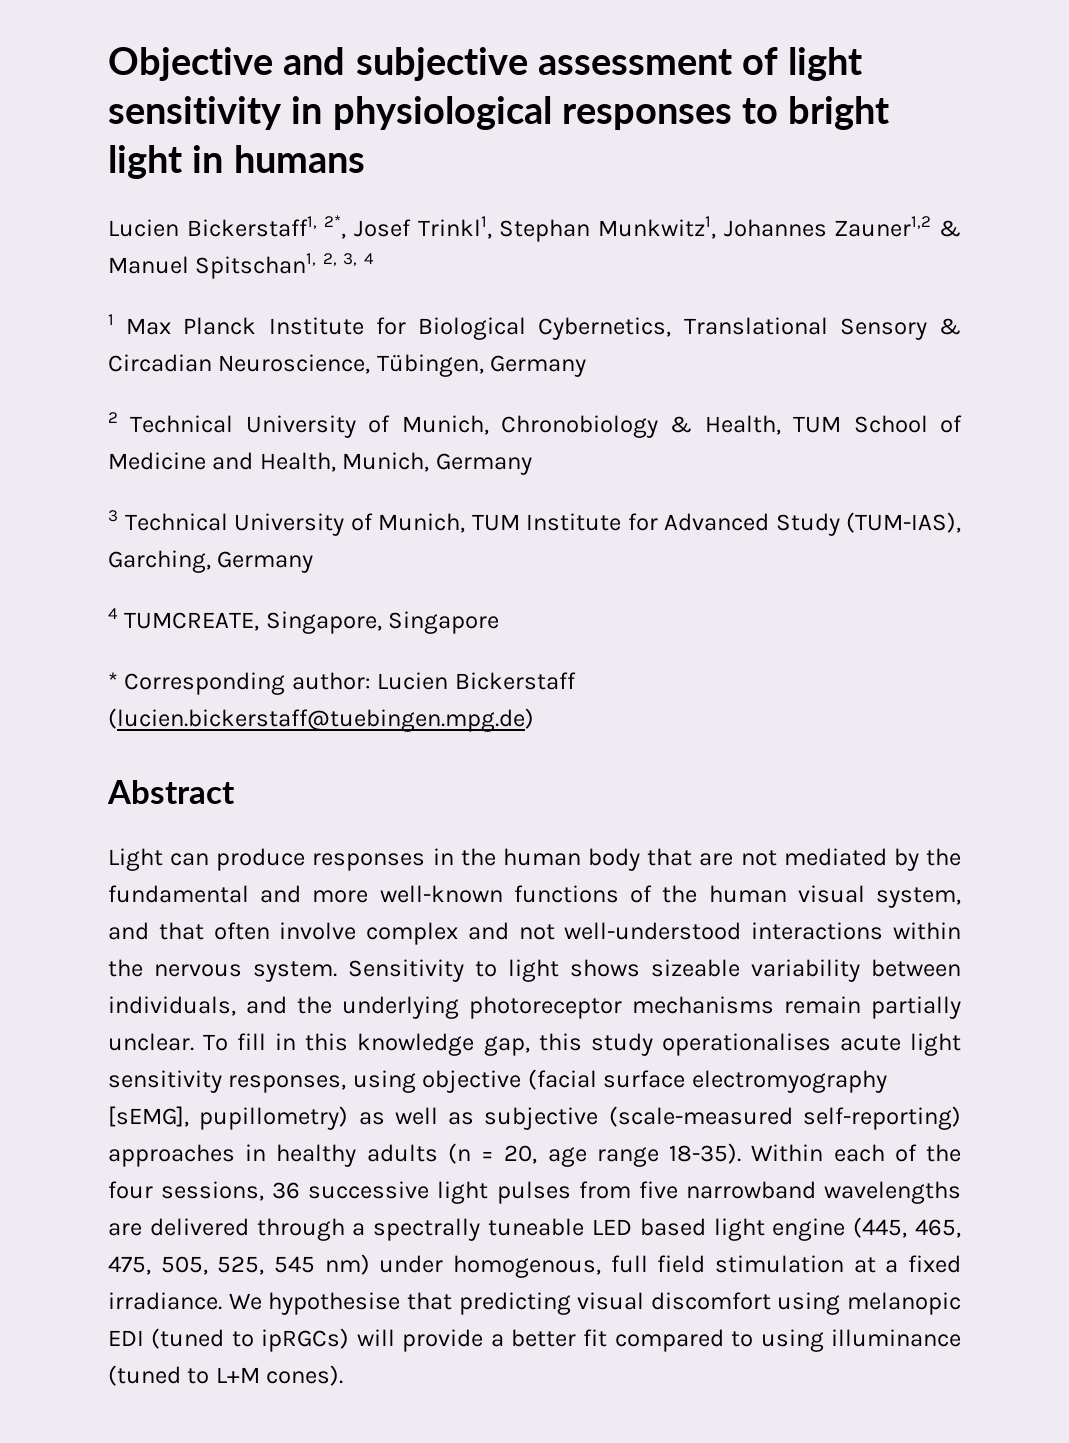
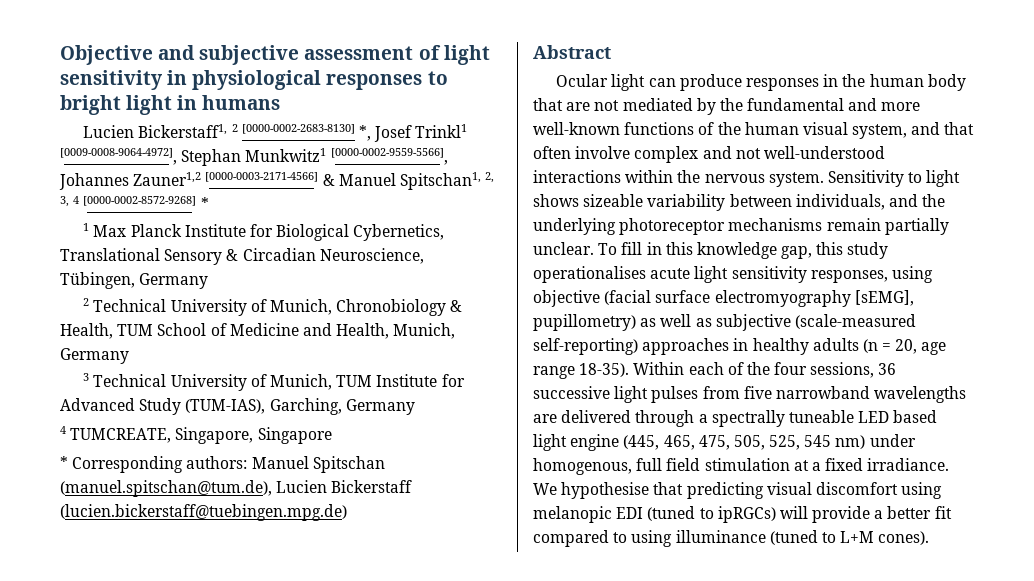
[324,215,716,242] 2*, Josef Trinkl1, Stephan Munkwitz1, -> [231,124,468,142] [60,148,448,166] 2 [0000-0002-2683-8130] *, Josef Trinkl1 [0009-0008-9064-4972], Stephan Munkwitz1 [0000-0002-9559-5566],
(932, 226) none -> [205,172,319,182] [0000-0003-2171-4566]
(374, 258) none -> [83,196,209,210] [0000-0002-8572-9268] *
[291,672,371,690] author: -> [186,456,385,473] [60,480,272,497] authors: Manuel Spitschan (manuel.spitschan@tum.de),
[108,848,163,871] Light -> [556,74,646,91] Ocular light

